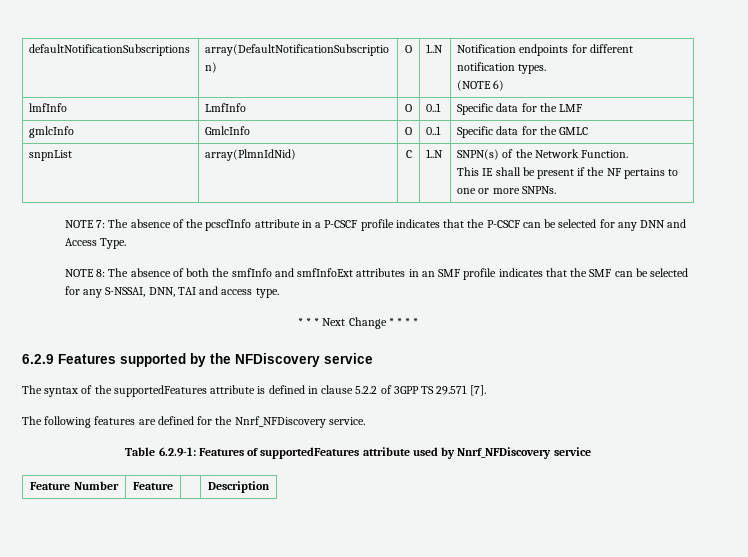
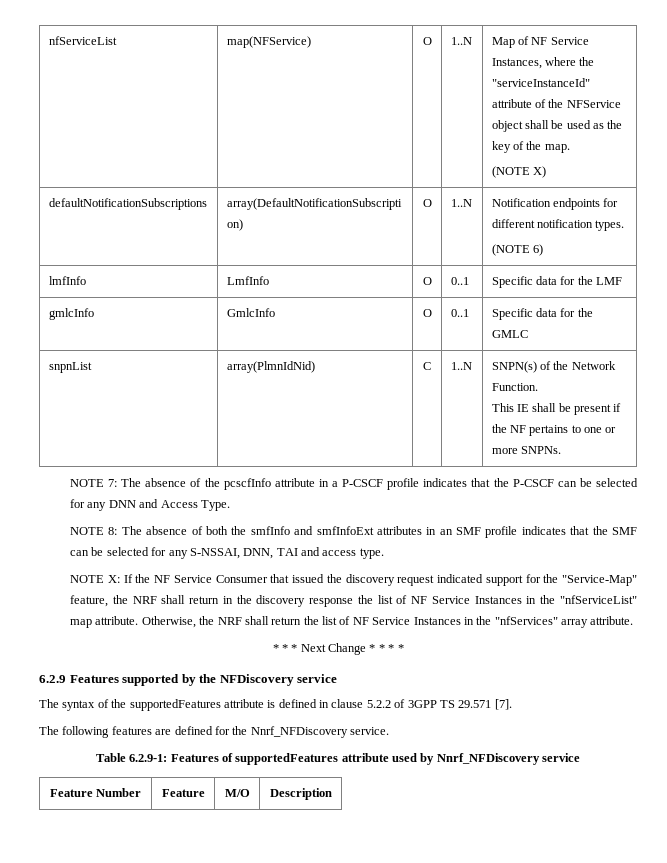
(29, 50) none -> [48,36,117,45] [226,36,311,48] [422,37,432,45] [450,37,472,45] [491,36,589,48] [491,57,595,69] [491,78,590,87] [491,99,621,108] [491,120,623,132] [491,141,570,153] [491,166,546,178] nfServiceList | map(NFService) | O | 1..N | Map of NF Service Instances, where the "serviceInstanceId" attribute of the NFService object shall be used as the key of the map. // (NOTE X) //
(279, 293) none -> [70,574,637,586] [70,595,637,607] [70,616,634,628] // NOTE X: If the NF Service Consumer that issued the discovery request indicated support for the "Service-Map" feature, the NRF shall return in the discovery response the list of NF Service Instances in the "nfServiceList" map attribute. Otherwise, the NRF shall return the list of NF Service Instances in the "nfServices" array attribute.
(173, 486) none -> [224,789,250,797] M/O

